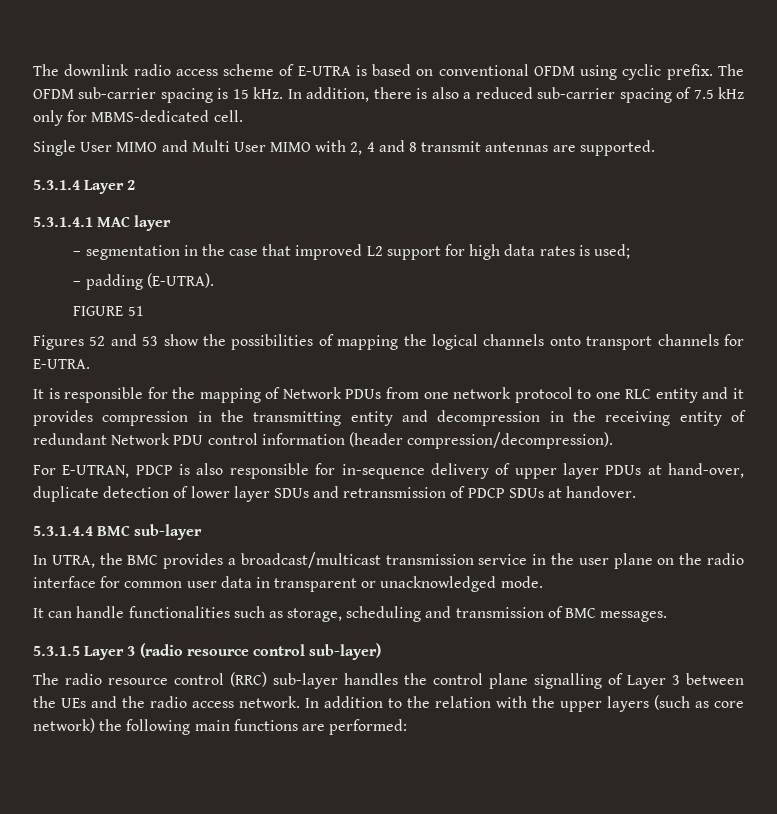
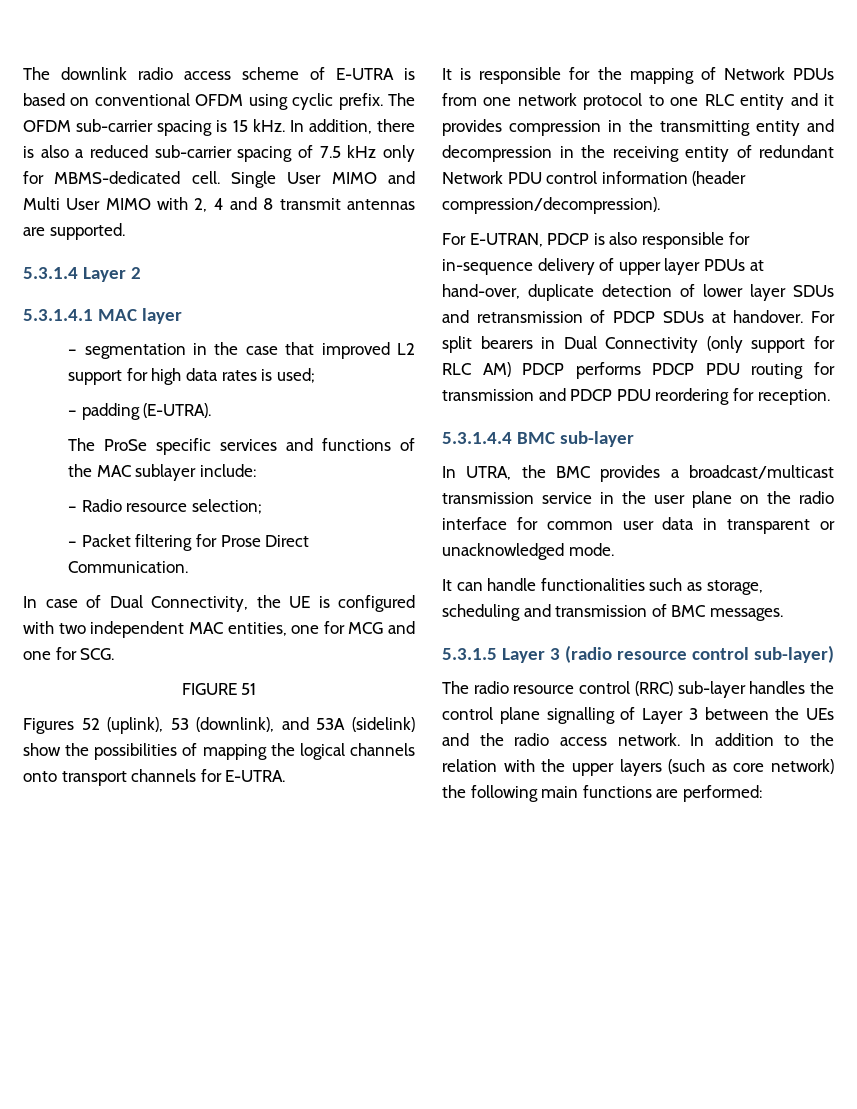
(243, 116) // -> (220, 177) none
[73,306,144,316] [33,334,159,350] FIGURE 51 // Figures 52 and 53 -> [68,438,415,455] [68,464,257,481] [68,499,263,514] [68,534,310,551] [68,561,189,573] [23,595,415,612] [23,621,415,638] [23,647,115,660] [181,683,257,695] [23,717,415,734] The ProSe specific services and functions of the MAC sublayer include: // – Radio resource selection; // – Packet filtering for Prose Direct Communication. // In case of Dual Connectivity, the UE is configured with two independent MAC entities, one for MCG and one for SCG. // FIGURE 51 // Figures 52 (uplink), 53 (downlink), and 53A (sidelink)
(637, 492) none -> [811,311,836,323] [442,336,835,353] [442,362,835,379] [442,388,830,405] For split bearers in Dual Connectivity (only support for RLC AM) PDCP performs PDCP PDU routing for transmission and PDCP PDU reordering for reception.

